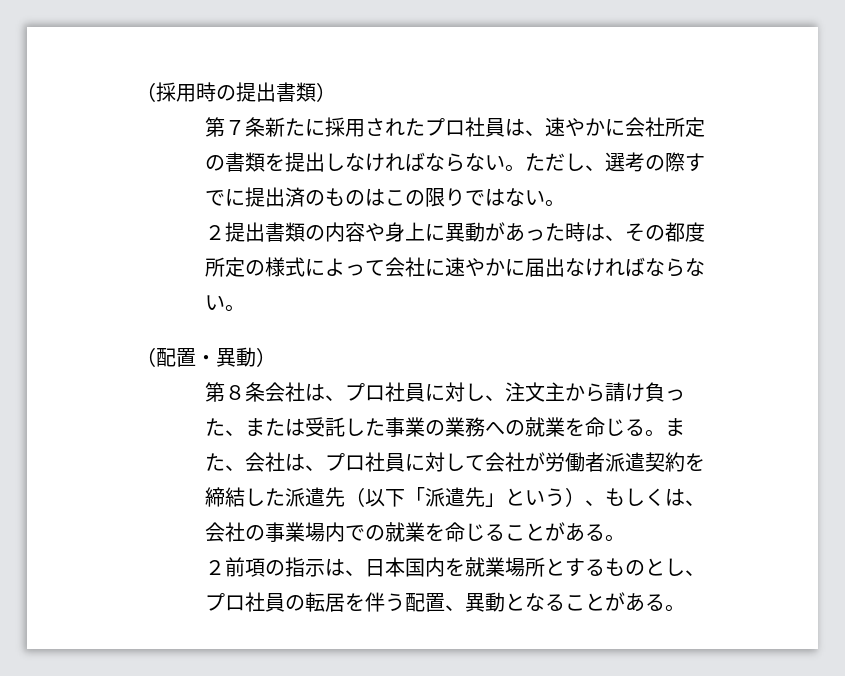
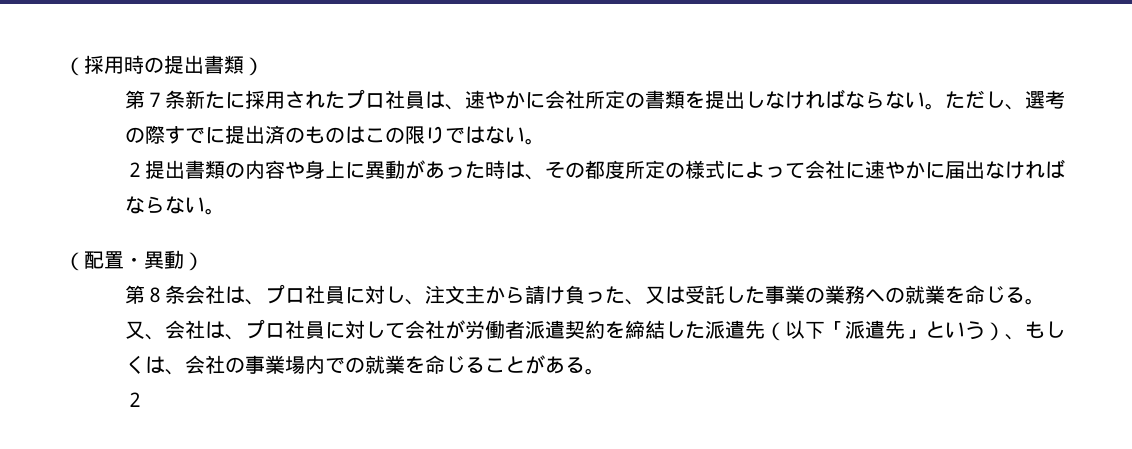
[244,418,285,436] また -> [644,286,665,304] 又
[664,418,685,436] [204,453,225,471] また -> [124,321,145,339] 又
[224,557,705,577] [204,592,685,612] 前項の指示は、日本国内を就業場所とするものとし、プロ社員の転居を伴う配置、異動となることがある。 -> (145, 399) none

